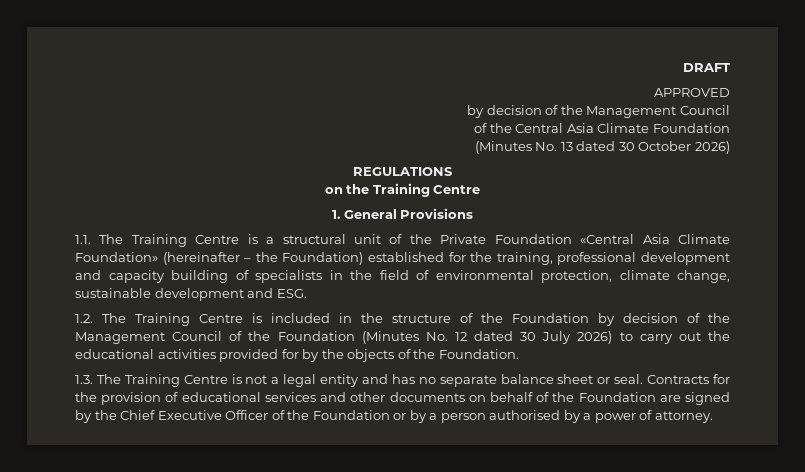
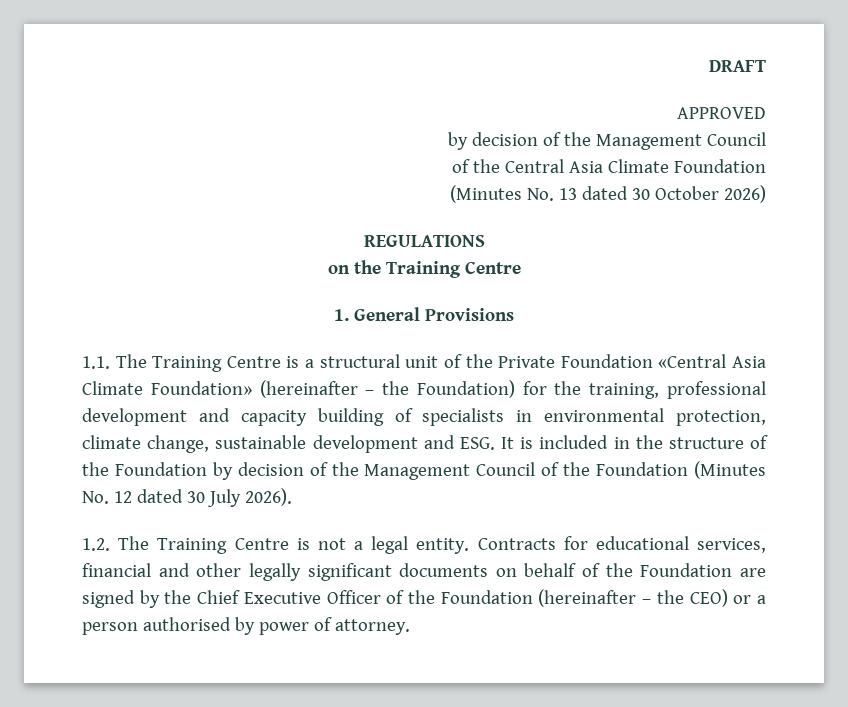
[368,252,444,262] established -> (515, 389) none
[350,270,429,280] the field of -> (533, 416) none
[75,313,243,326] // 1.2. The Training Centre -> [501,437,514,449] It
[577,331,730,344] [75,349,519,362] [75,375,93,384] 2026) to carry out the educational activities provided for by the objects of the Foundation. // 1.3. -> [244,488,292,506] [82,538,110,551] 2026). // 1.2.
[320,374,731,387] [75,392,386,405] entity and has no separate balance sheet or seal. Contracts for the provision of educational services and other -> [416,536,766,554] [82,563,392,581] entity. Contracts for educational services, financial and other legally significant
[393,410,427,423] or by -> [538,589,752,607] (hereinafter – the CEO) or
[583,413,592,420] a -> (255, 626) none

